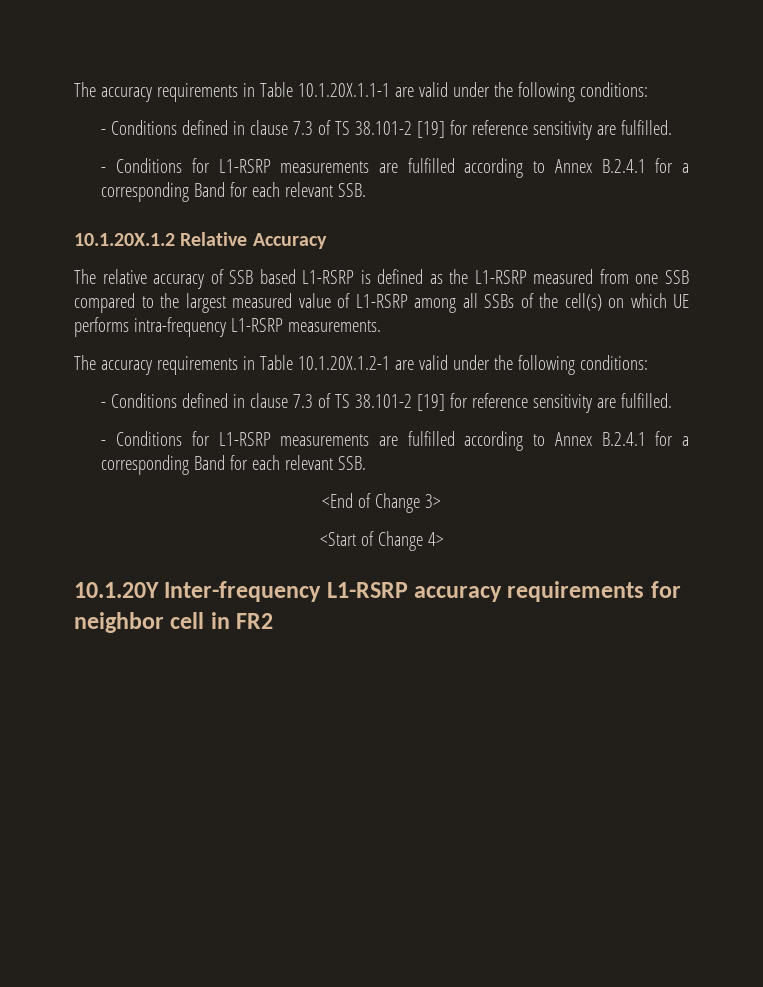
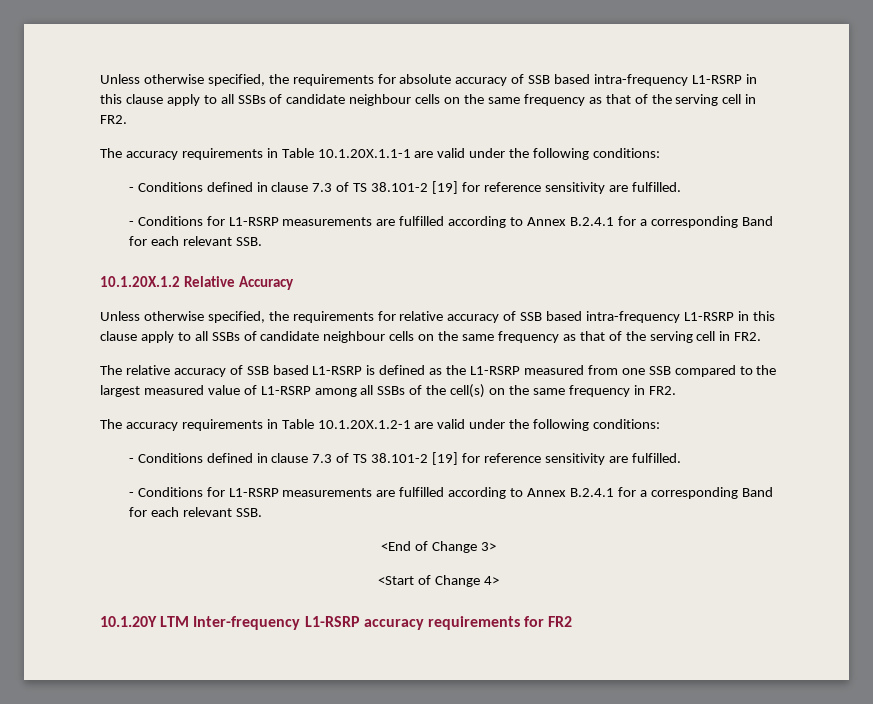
(74, 89) none -> [100,74,757,86] [100,94,757,106] [100,115,127,124] Unless otherwise specified, the requirements for absolute accuracy of SSB based intra-frequency L1-RSRP in this clause apply to all SSBs of candidate neighbour cells on the same frequency as that of the serving cell in FR2. //
(327, 241) none -> [100,311,775,323] [100,331,762,343] // Unless otherwise specified, the requirements for relative accuracy of SSB based intra-frequency L1-RSRP in this clause apply to all SSBs of candidate neighbour cells on the same frequency as that of the serving cell in FR2.
[630,293,689,308] [74,317,381,337] which UE performs intra-frequency L1-RSRP measurements. -> [508,385,676,397] the same frequency in FR2.
(159, 590) none -> [160,616,190,627] LTM
[74,612,230,633] neighbor cell in -> (545, 621) none

